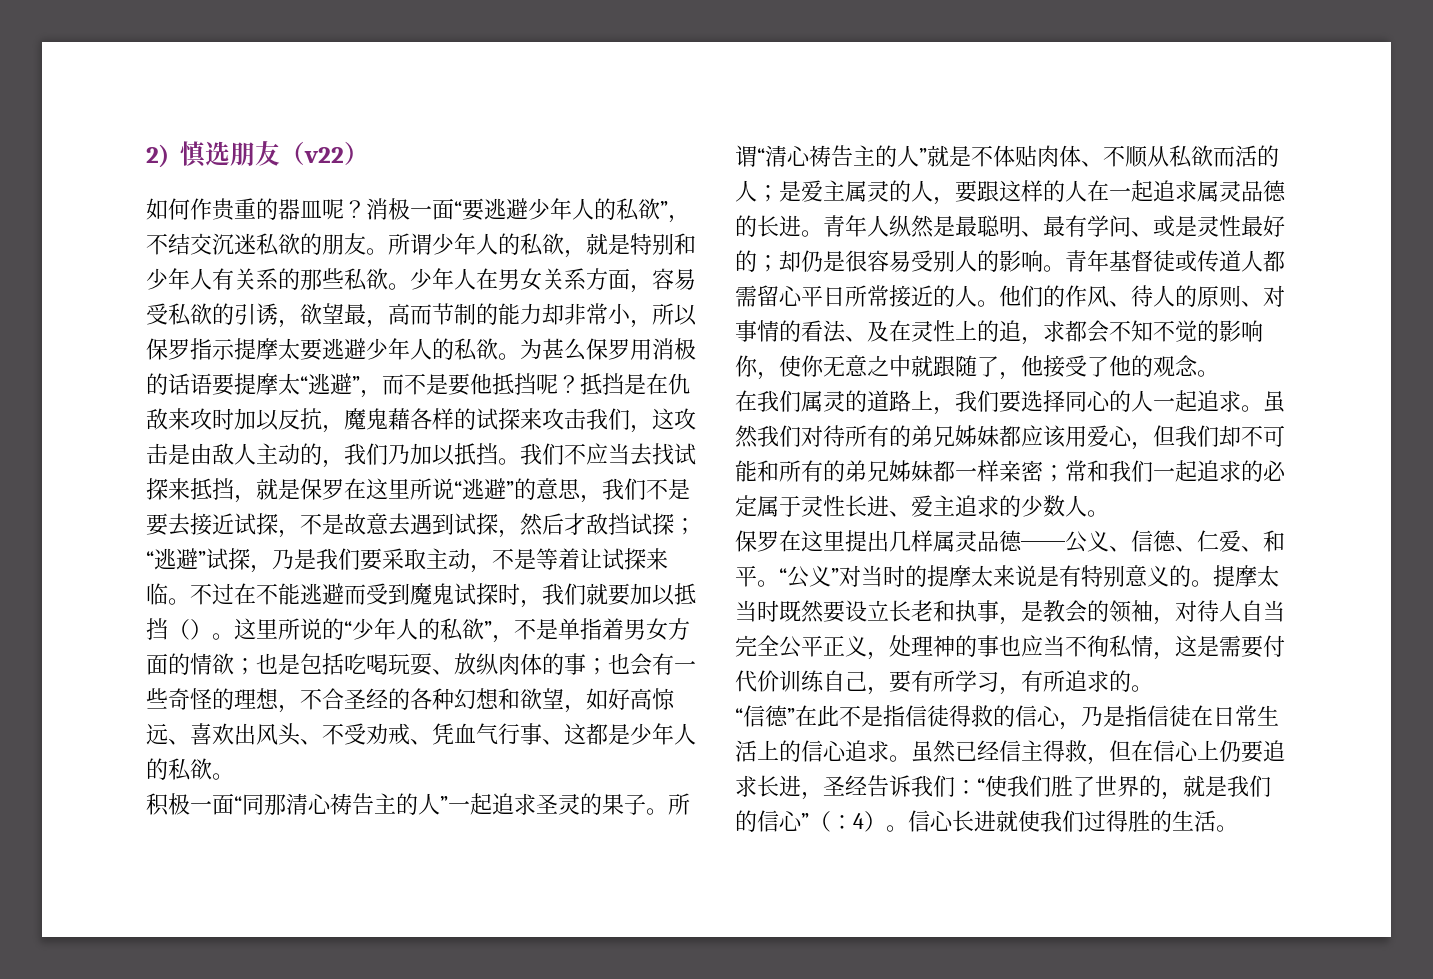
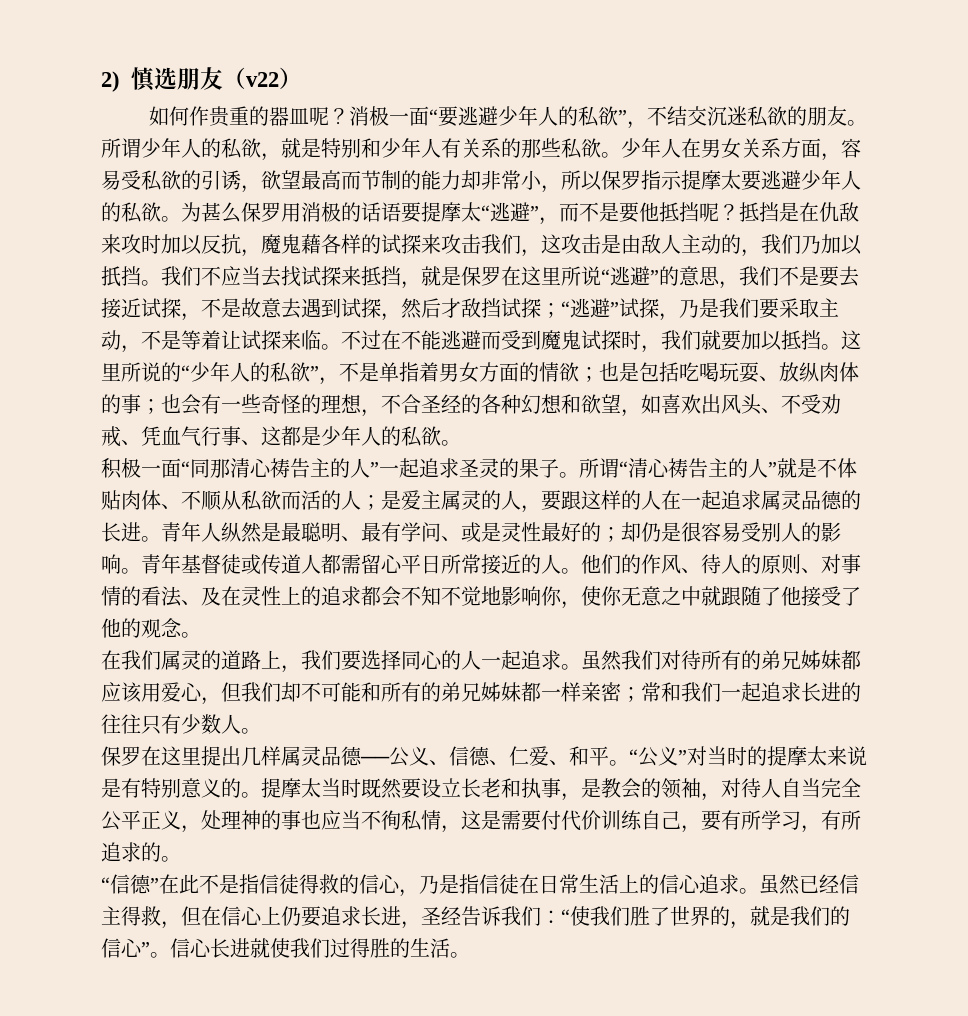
[366,320,388,328] ， -> (321, 180) none
[168,619,212,640] （） -> (821, 340) none
[608,688,675,710] [146,723,190,745] 好高惊远、 -> (661, 404) none
[1021,337,1043,345] ， -> (341, 596) none
[1197,320,1219,342] 的 -> [481,586,501,605] 地
[999,372,1021,380] ， -> (781, 596) none
[1241,460,1286,482] [735,495,1021,517] 的必定属于灵性长进、爱主追求的 -> [801,682,861,702] [101,714,181,735] 长进的往往只有
[809,811,886,832] （：4） -> (150, 949) none

